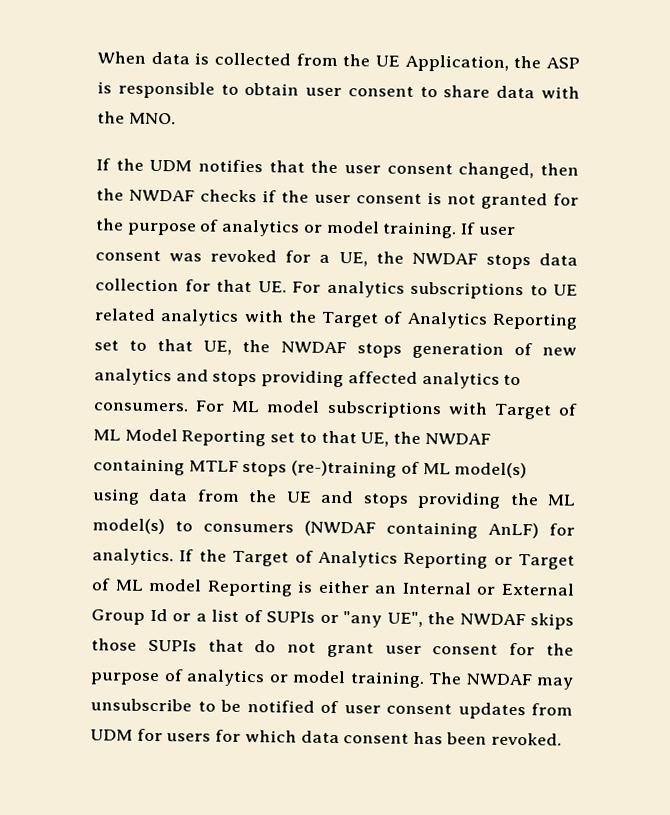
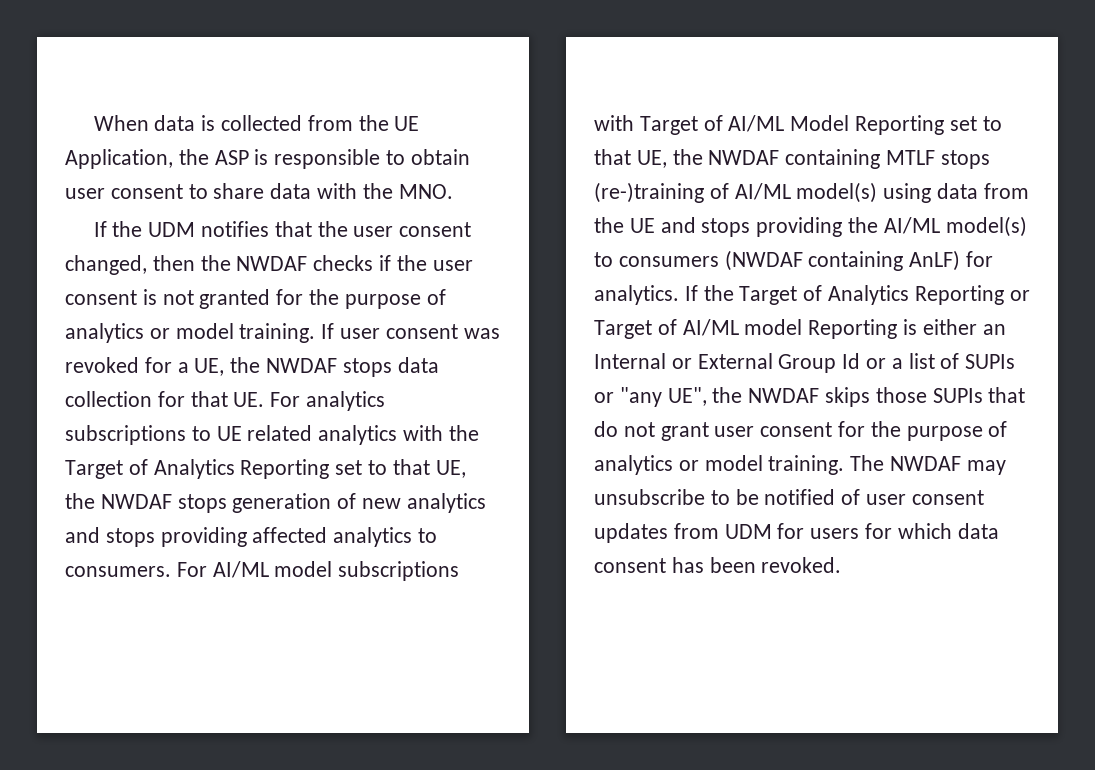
[231,400,261,413] ML -> [212,561,269,578] AI/ML
[93,429,121,441] ML -> [728,115,785,132] AI/ML
[422,462,451,475] ML -> [734,183,791,200] AI/ML
[547,494,577,506] ML -> [883,217,940,234] AI/ML
[114,579,144,591] ML -> [682,319,739,336] AI/ML

